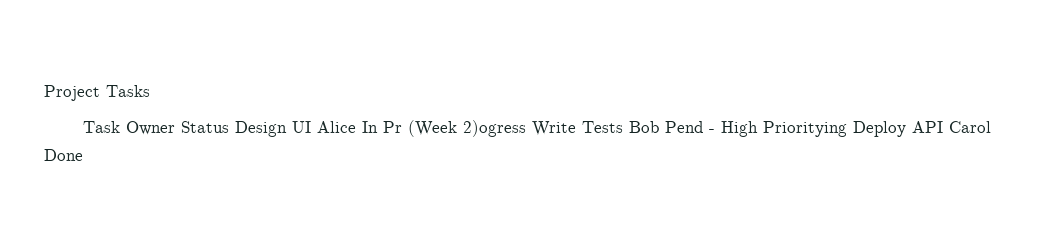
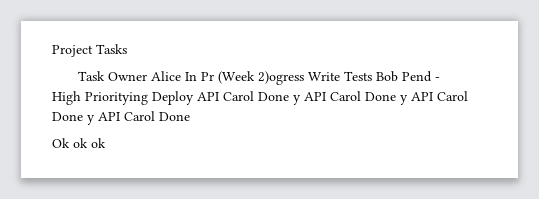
[180,121,311,137] Status Design UI -> (147, 76) none
(83, 155) none -> [293,91,468,105] [52,111,190,125] [52,138,106,148] y API Carol Done y API Carol Done y API Carol Done // Ok ok ok

